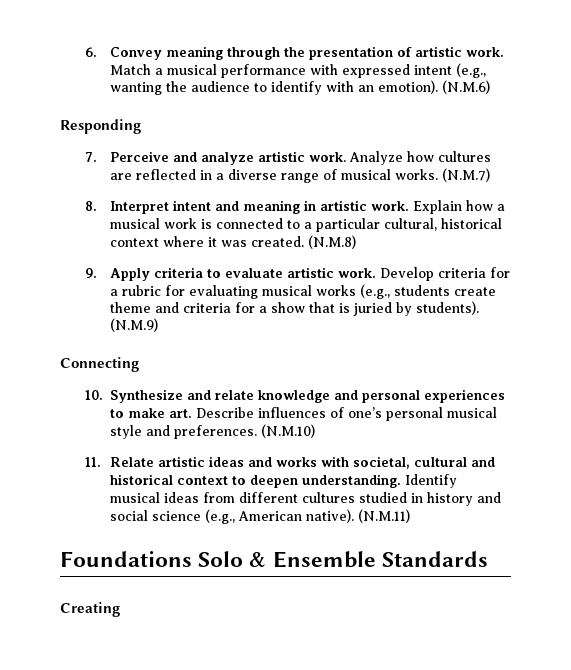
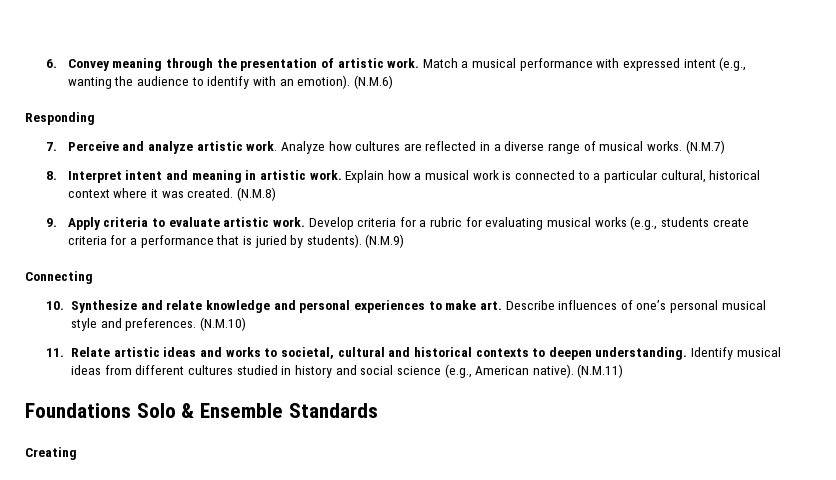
[110,302,306,313] theme and criteria for a show -> [67,235,214,248] criteria for a performance
[321,456,350,467] with -> [264,348,278,357] to
[177,476,229,485] context -> [475,348,529,357] contexts

